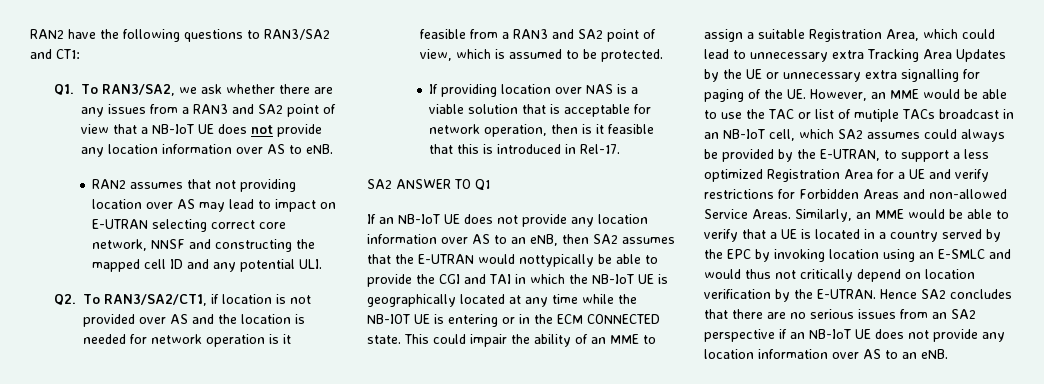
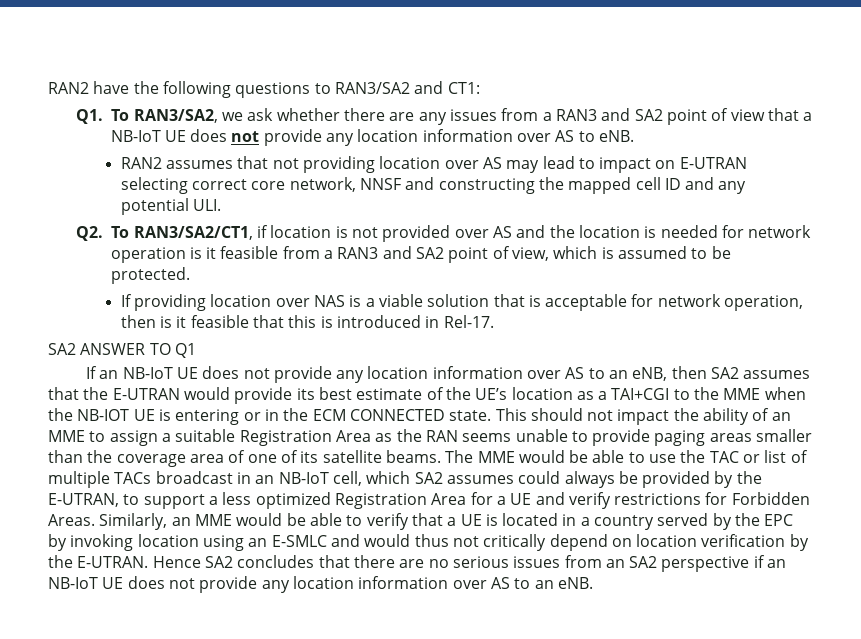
[519,254,658,267] [367,274,668,287] [367,294,614,307] nottypically be able to provide the CGI and TAI in which the NB-IoT UE is geographically located at any time while -> [234,387,806,404] provide its best estimate of the UE’s location as a TAI+CGI to the MME when
[433,334,507,347] could impair -> [530,408,670,425] should not impact
[886,29,995,41] [704,49,1006,62] [704,69,980,82] [704,89,886,102] Area, which could lead to unnecessary extra Tracking Area Updates by the UE or unnecessary extra signalling for paging of the UE. However, an -> [335,429,813,446] [48,450,474,467] Area as the RAN seems unable to provide paging areas smaller than the coverage area of one of its satellite beams. The
[854,109,899,122] mutiple -> [48,471,110,488] multiple
[863,189,1007,199] [704,209,748,219] Areas and non-allowed Service -> (810, 498) none

